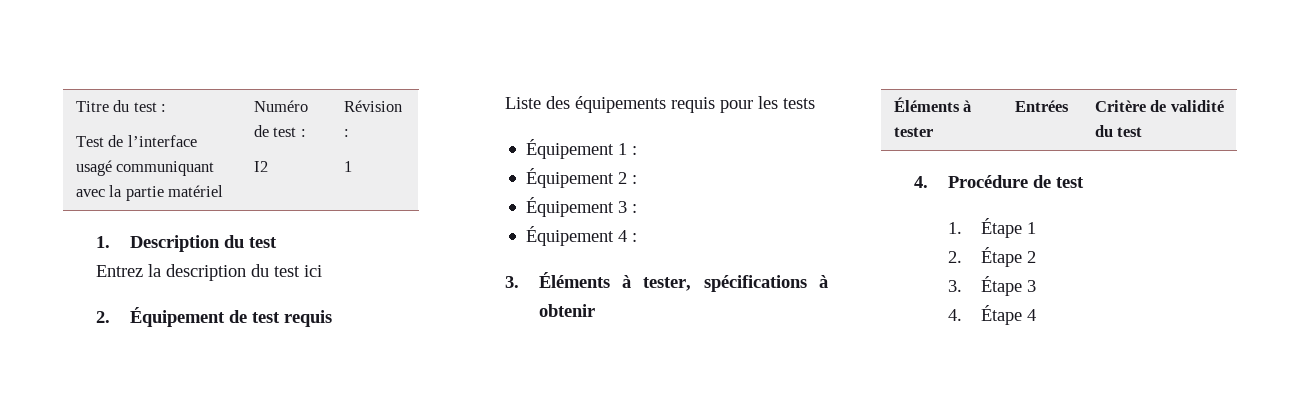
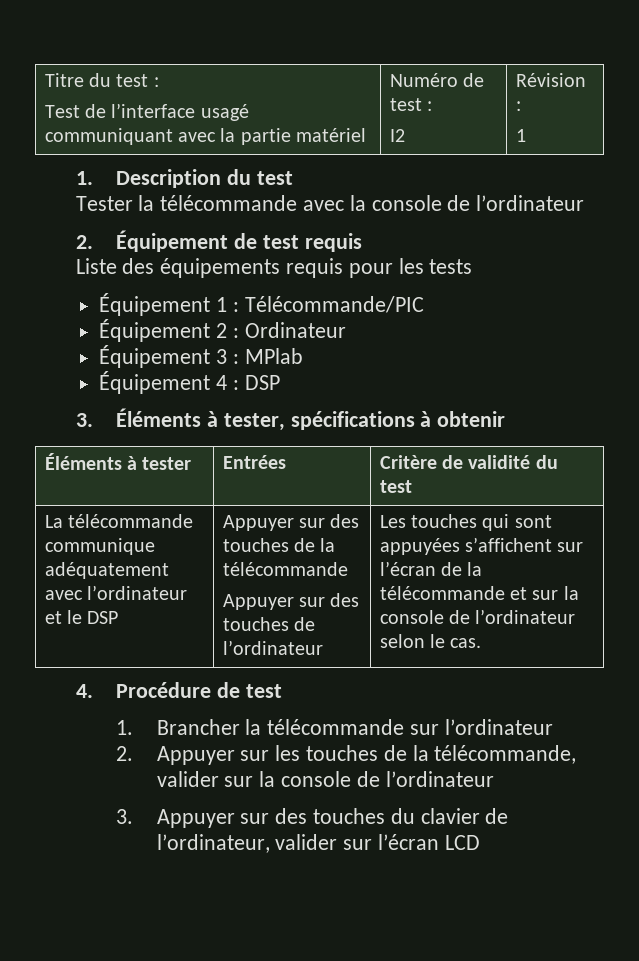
[96,264,323,281] Entrez la description du test ici -> [75,195,585,211] Tester la télécommande avec la console de l’ordinateur
(637, 150) none -> [244,296,424,313] Télécommande/PIC
(637, 179) none -> [244,322,346,338] Ordinateur
(637, 208) none -> [244,348,303,364] MPlab
(637, 237) none -> [244,375,280,390] DSP
(1143, 132) none -> [44,514,194,528] [44,538,155,555] [44,562,169,579] [44,585,188,600] [44,610,119,624] [222,514,360,531] [222,538,336,552] [222,562,348,576] [222,593,360,610] [222,617,316,631] [222,640,323,655] [379,514,552,531] [379,537,584,555] [379,561,483,576] [379,586,579,600] [379,609,576,624] [379,634,482,648] // La télécommande communique adéquatement avec l’ordinateur et le DSP | Appuyer sur des touches de la télécommande // Appuyer sur des touches de l’ordinateur | Les touches qui sont appuyées s’affichent sur l’écran de la télécommande et sur la console de l’ordinateur selon le cas.
[981,218,1037,238] [947,247,1037,267] [947,276,1037,296] [947,305,1037,325] Étape 1 // 2. Étape 2 // 3. Étape 3 // 4. Étape 4 -> [156,719,553,735] [116,745,577,765] [156,771,494,787] [116,808,509,828] [156,834,480,853] Brancher la télécommande sur l’ordinateur // 2. Appuyer sur les touches de la télécommande, valider sur la console de l’ordinateur // 3. Appuyer sur des touches du clavier de l’ordinateur, valider sur l’écran LCD

